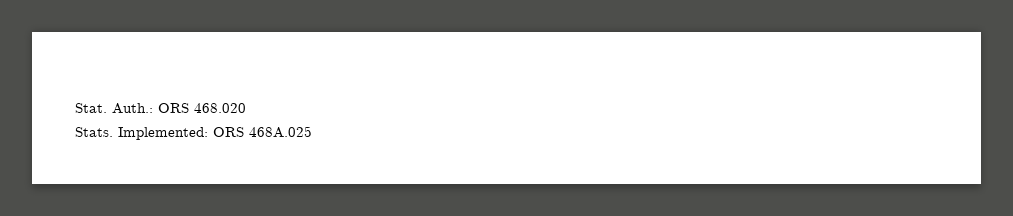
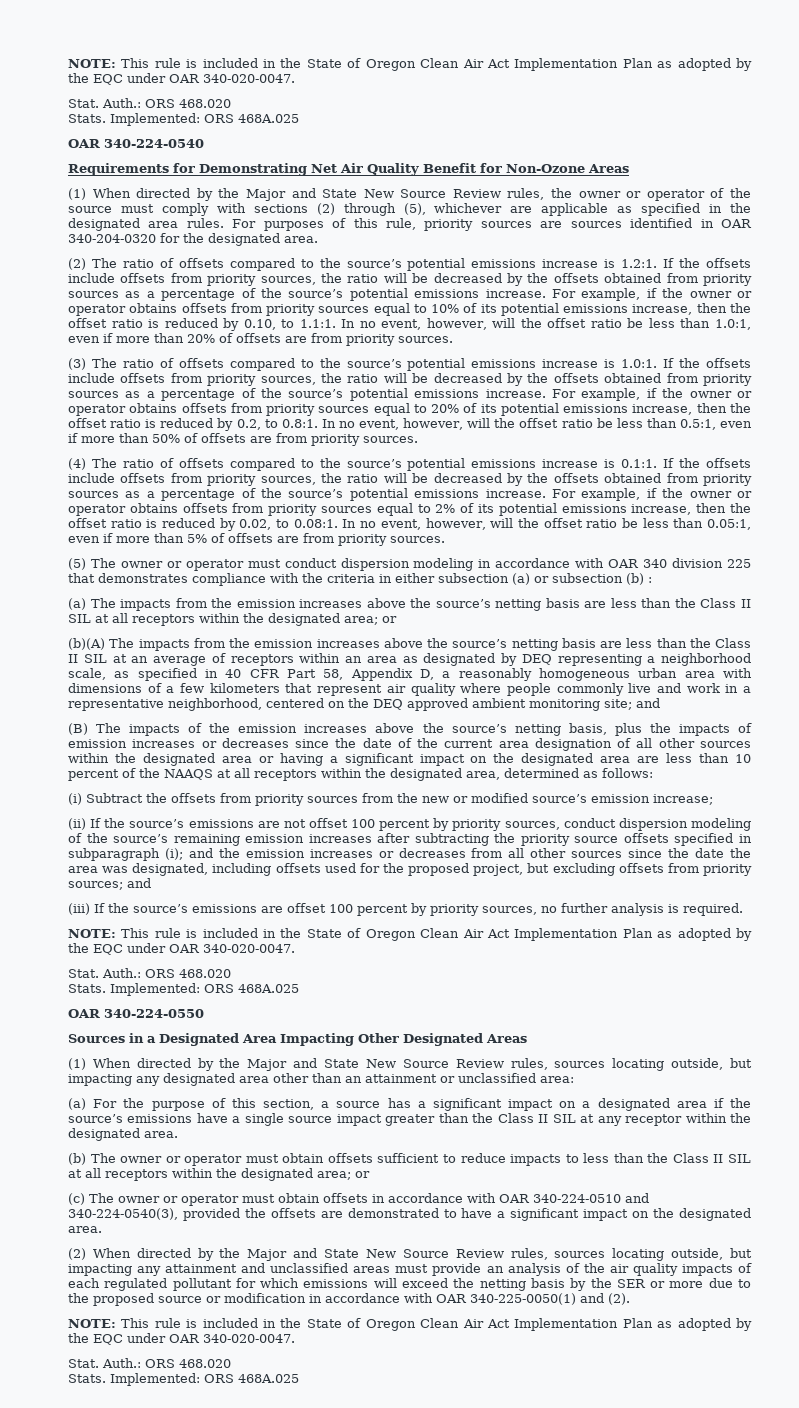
[75,103,246,114] [75,126,312,140] Stat. Auth.: ORS 468.020 // Stats. Implemented: ORS 468A.025 -> [68,58,752,71] [68,73,295,85] [68,98,231,108] [68,113,299,126] [68,139,204,148] [68,163,629,176] [68,188,751,201] [68,203,752,216] [68,218,753,231] [68,233,318,246] [68,258,751,271] [68,273,752,286] [68,288,752,301] [68,303,751,316] [68,318,751,331] [68,333,453,346] [68,358,751,371] [68,373,752,386] [68,388,752,401] [68,403,751,416] [68,418,752,431] [68,433,418,446] [68,458,751,471] [68,473,752,486] [68,488,752,501] [68,503,751,516] [68,518,751,531] [68,533,445,546] [68,558,751,571] [68,573,652,586] [68,598,751,611] [68,613,397,626] [68,638,751,651] [68,653,751,666] [68,668,753,681] [68,683,751,696] [68,698,660,711] [68,723,753,736] [68,738,751,751] [68,753,751,766] [68,768,653,781] [68,793,713,806] [68,818,751,831] [68,833,753,846] [68,848,751,861] [68,863,752,876] [68,878,151,890] [68,903,743,916] [68,928,752,941] [68,943,295,955] [68,968,231,978] [68,983,299,996] [68,1009,204,1018] [68,1033,527,1046] [68,1058,753,1071] [68,1073,574,1086] [68,1098,751,1111] [68,1113,752,1126] [68,1128,178,1141] [68,1153,751,1166] [68,1168,370,1181] [68,1193,649,1206] [68,1208,751,1221] [68,1226,102,1233] [68,1248,753,1261] [68,1263,753,1276] [68,1278,751,1291] [68,1293,630,1306] [68,1318,752,1331] [68,1333,295,1345] [68,1358,231,1368] [68,1373,299,1386] NOTE: This rule is included in the State of Oregon Clean Air Act Implementation Plan as adopted by the EQC under OAR 340-020-0047. // Stat. Auth.: ORS 468.020 // Stats. Implemented: ORS 468A.025 // OAR 340-224-0540 // Requirements for Demonstrating Net Air Quality Benefit for Non-Ozone Areas // (1) When directed by the Major and State New Source Review rules, the owner or operator of the source must comply with sections (2) through (5), whichever are applicable as specified in the designated area rules. For purposes of this rule, priority sources are sources identified in OAR 340-204-0320 for the designated area. // (2) The ratio of offsets compared to the source’s potential emissions increase is 1.2:1. If the offsets include offsets from priority sources, the ratio will be decreased by the offsets obtained from priority sources as a percentage of the source’s potential emissions increase. For example, if the owner or operator obtains offsets from priority sources equal to 10% of its potential emissions increase, then the offset ratio is reduced by 0.10, to 1.1:1. In no event, however, will the offset ratio be less than 1.0:1, even if more than 20% of offsets are from priority sources. // (3) The ratio of offsets compared to the source’s potential emissions increase is 1.0:1. If the offsets include offsets from priority sources, the ratio will be decreased by the offsets obtained from priority sources as a percentage of the source’s potential emissions increase. For example, if the owner or operator obtains offsets from priority sources equal to 20% of its potential emissions increase, then the offset ratio is reduced by 0.2, to 0.8:1. In no event, however, will the offset ratio be less than 0.5:1, even if more than 50% of offsets are from priority sources. // (4) The ratio of offsets compared to the source’s potential emissions increase is 0.1:1. If the offsets include offsets from priority sources, the ratio will be decreased by the offsets obtained from priority sources as a percentage of the source’s potential emissions increase. For example, if the owner or operator obtains offsets from priority sources equal to 2% of its potential emissions increase, then the offset ratio is reduced by 0.02, to 0.08:1. In no event, however, will the offset ratio be less than 0.05:1, even if more than 5% of offsets are from priority sources. // (5) The owner or operator must conduct dispersion modeling in accordance with OAR 340 division 225 that demonstrates compliance with the criteria in either subsection (a) or subsection (b) : // (a) The impacts from the emission increases above the source’s netting basis are less than the Class II SIL at all receptors within the designated area; or // (b)(A) The impacts from the emission increases above the source’s netting basis are less than the Class II SIL at an average of receptors within an area as designated by DEQ representing a neighborhood scale, as specified in 40 CFR Part 58, Appendix D, a reasonably homogeneous urban area with dimensions of a few kilometers that represent air quality where people commonly live and work in a representative neighborhood, centered on the DEQ approved ambient monitoring site; and // (B) The impacts of the emission increases above the source’s netting basis, plus the impacts of emission increases or decreases since the date of the current area designation of all other sources within the designated area or having a significant impact on the designated area are less than 10 percent of the NAAQS at all receptors within the designated area, determined as follows: // (i) Subtract the offsets from priority sources from the new or modified source’s emission increase; // (ii) If the source’s emissions are not offset 100 percent by priority sources, conduct dispersion modeling of the source’s remaining emission increases after subtracting the priority source offsets specified in subparagraph (i); and the emission increases or decreases from all other sources since the date the area was designated, including offsets used for the proposed project, but excluding offsets from priority sources; and // (iii) If the source’s emissions are offset 100 percent by priority sources, no further analysis is required. // NOTE: This rule is included in the State of Oregon Clean Air Act Implementation Plan as adopted by the EQC under OAR 340-020-0047. // Stat. Auth.: ORS 468.020 // Stats. Implemented: ORS 468A.025 // OAR 340-224-0550 // Sources in a Designated Area Impacting Other Designated Areas // (1) When directed by the Major and State New Source Review rules, sources locating outside, but impacting any designated area other than an attainment or unclassified area: // (a) For the purpose of this section, a source has a significant impact on a designated area if the source’s emissions have a single source impact greater than the Class II SIL at any receptor within the designated area. // (b) The owner or operator must obtain offsets sufficient to reduce impacts to less than the Class II SIL at all receptors within the designated area; or // (c) The owner or operator must obtain offsets in accordance with OAR 340-224-0510 and 340-224-0540(3), provided the offsets are demonstrated to have a significant impact on the designated area. // (2) When directed by the Major and State New Source Review rules, sources locating outside, but impacting any attainment and unclassified areas must provide an analysis of the air quality impacts of each regulated pollutant for which emissions will exceed the netting basis by the SER or more due to the proposed source or modification in accordance with OAR 340-225-0050(1) and (2). // NOTE: This rule is included in the State of Oregon Clean Air Act Implementation Plan as adopted by the EQC under OAR 340-020-0047. // Stat. Auth.: ORS 468.020 // Stats. Implemented: ORS 468A.025

